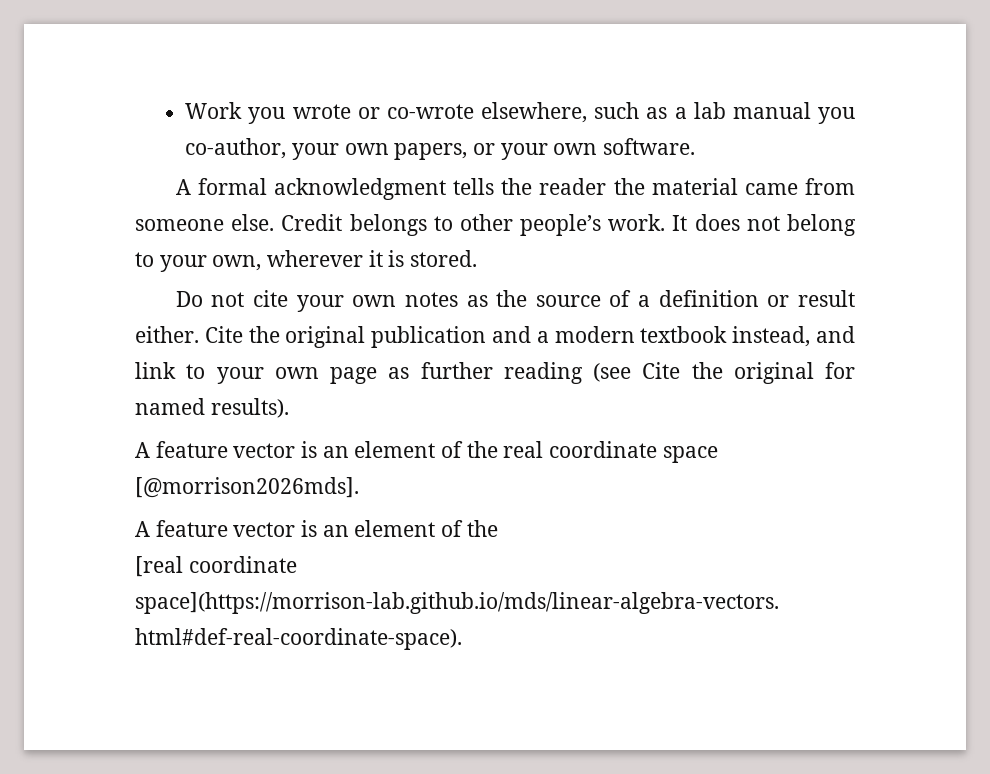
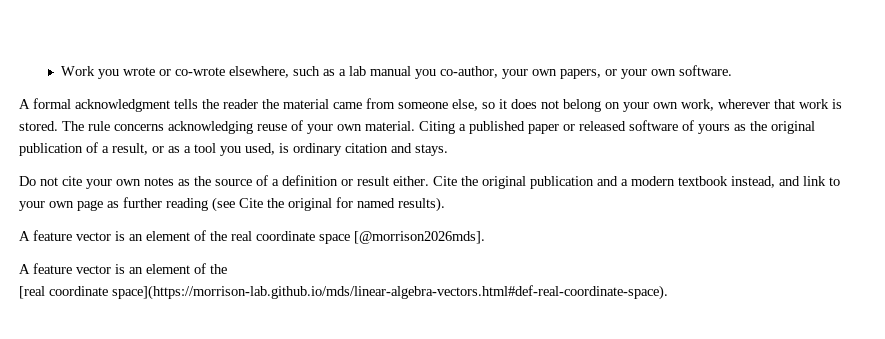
[231,214,856,236] [135,250,478,272] else. Credit belongs to other people’s work. It does not belong to your own, wherever it is stored. -> [452,99,842,112] [19,120,815,134] [19,142,448,156] else, so it does not belong on your own work, wherever that work is stored. The rule concerns acknowledging reuse of your own material. Citing a published paper or released software of yours as the original publication of a result, or as a tool you used, is ordinary citation and stays.

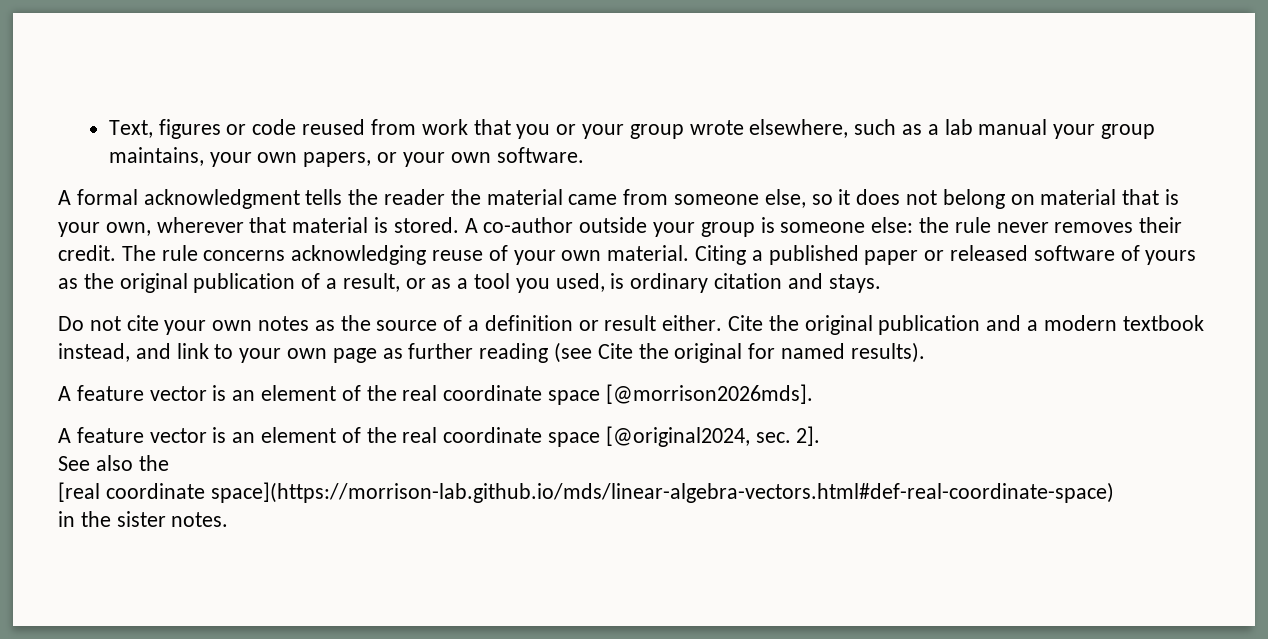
[60,66,225,79] Work you wrote or co-wrote -> [108,119,744,139] Text, figures or code reused from work that you or your group wrote
[414,66,498,79] you co-author, -> [1053,124,1155,139] [108,147,204,166] your group maintains,
[623,99,714,112] your own work, -> [1040,189,1180,205] [58,222,151,237] material that is your own,
[799,99,829,109] work -> [292,217,369,233] material
(58, 126) none -> [464,217,1183,237] [58,245,116,261] A co-author outside your group is someone else: the rule never removes their credit.
[19,285,668,300] // [real coordinate space](https://morrison-lab.github.io/mds/linear-algebra-vectors.html#def-real-coordinate-space). -> [402,426,821,447] [58,455,169,471] [58,482,1114,503] [58,511,229,527] real coordinate space [@original2024, sec. 2]. // See also the // [real coordinate space](https://morrison-lab.github.io/mds/linear-algebra-vectors.html#def-real-coordinate-space) // in the sister notes.

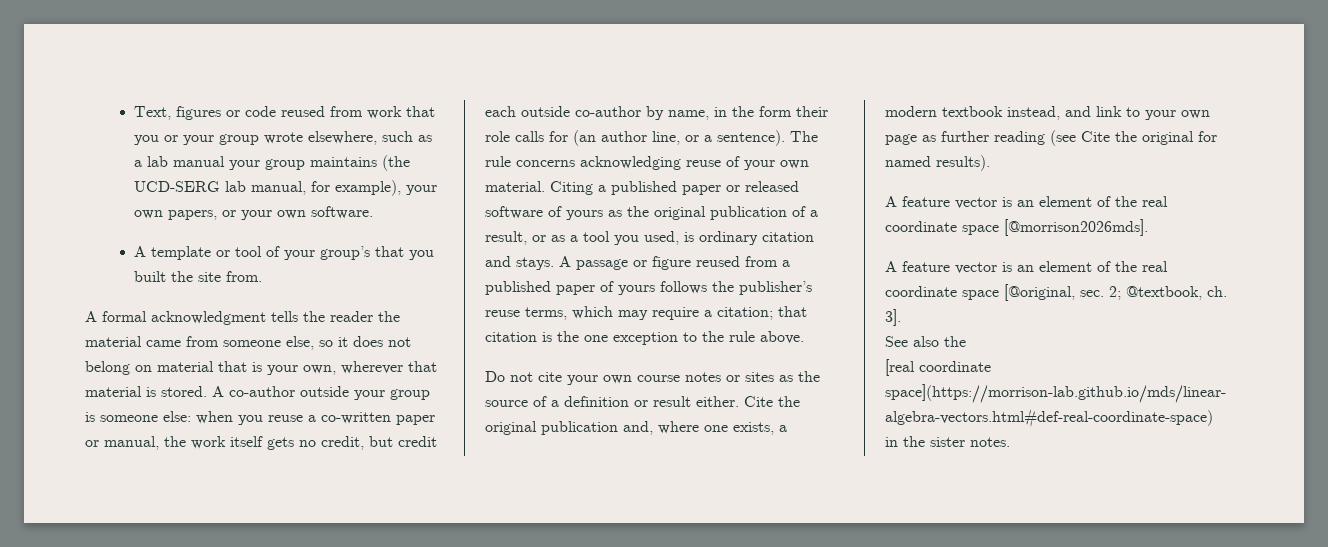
[108,147,204,166] maintains, -> [309,155,410,171] [133,180,401,196] maintains (the UCD-SERG lab manual, for example),
(584, 155) none -> [133,246,434,260] [133,271,262,282] // A template or tool of your group’s that you built the site from.
[919,217,1183,233] [58,245,116,261] the rule never removes their credit. -> [196,411,435,425] [85,436,437,450] [485,106,828,120] [485,130,785,146] when you reuse a co-written paper or manual, the work itself gets no credit, but credit each outside co-author by name, in the form their role calls for (an author line, or a sentence).
(881, 283) none -> [559,256,790,270] [485,281,812,295] [485,306,807,320] [485,331,804,345] A passage or figure reused from a published paper of yours follows the publisher’s reuse terms, which may require a citation; that citation is the one exception to the rule above.
[258,316,310,331] notes -> [637,372,774,382] course notes or sites
[986,315,1022,331] and -> [623,421,774,435] and, where one exists,
[605,426,821,447] [@original2024, sec. 2]. -> [1004,284,1227,301] [885,309,901,326] [@original, sec. 2; @textbook, ch. 3].

